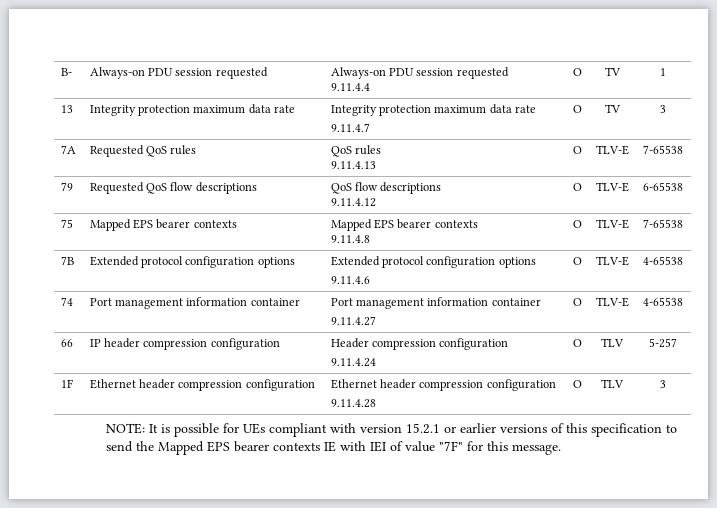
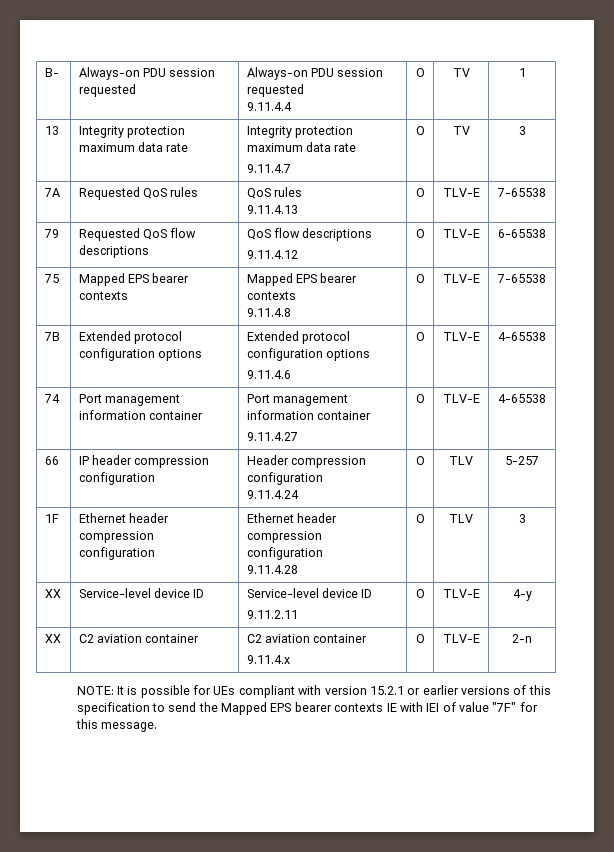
(666, 384) none -> [44,589,61,598] [78,588,205,598] [246,588,373,598] [246,610,298,619] [415,589,425,598] [442,589,480,598] [512,589,532,601] [44,634,61,643] [78,634,200,643] [246,634,368,643] [246,655,290,664] [415,634,425,643] [442,634,480,643] [512,634,532,643] // XX | Service-level device ID | Service-level device ID // 9.11.2.11 | O | TLV-E | 4-y // XX | C2 aviation container | C2 aviation container // 9.11.4.x | O | TLV-E | 2-n

